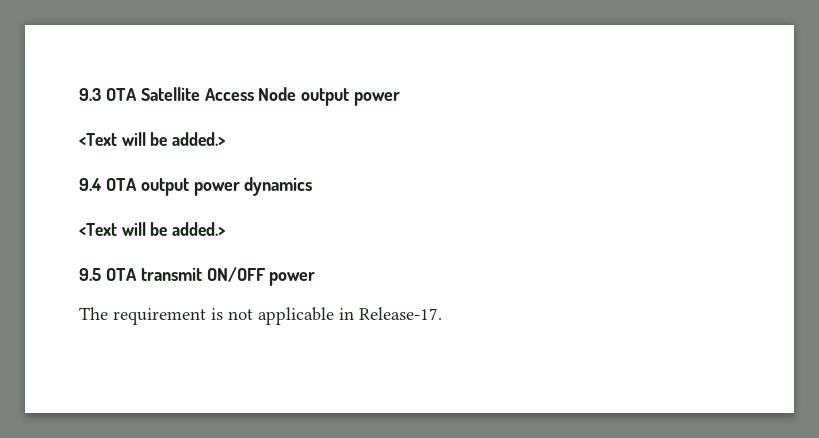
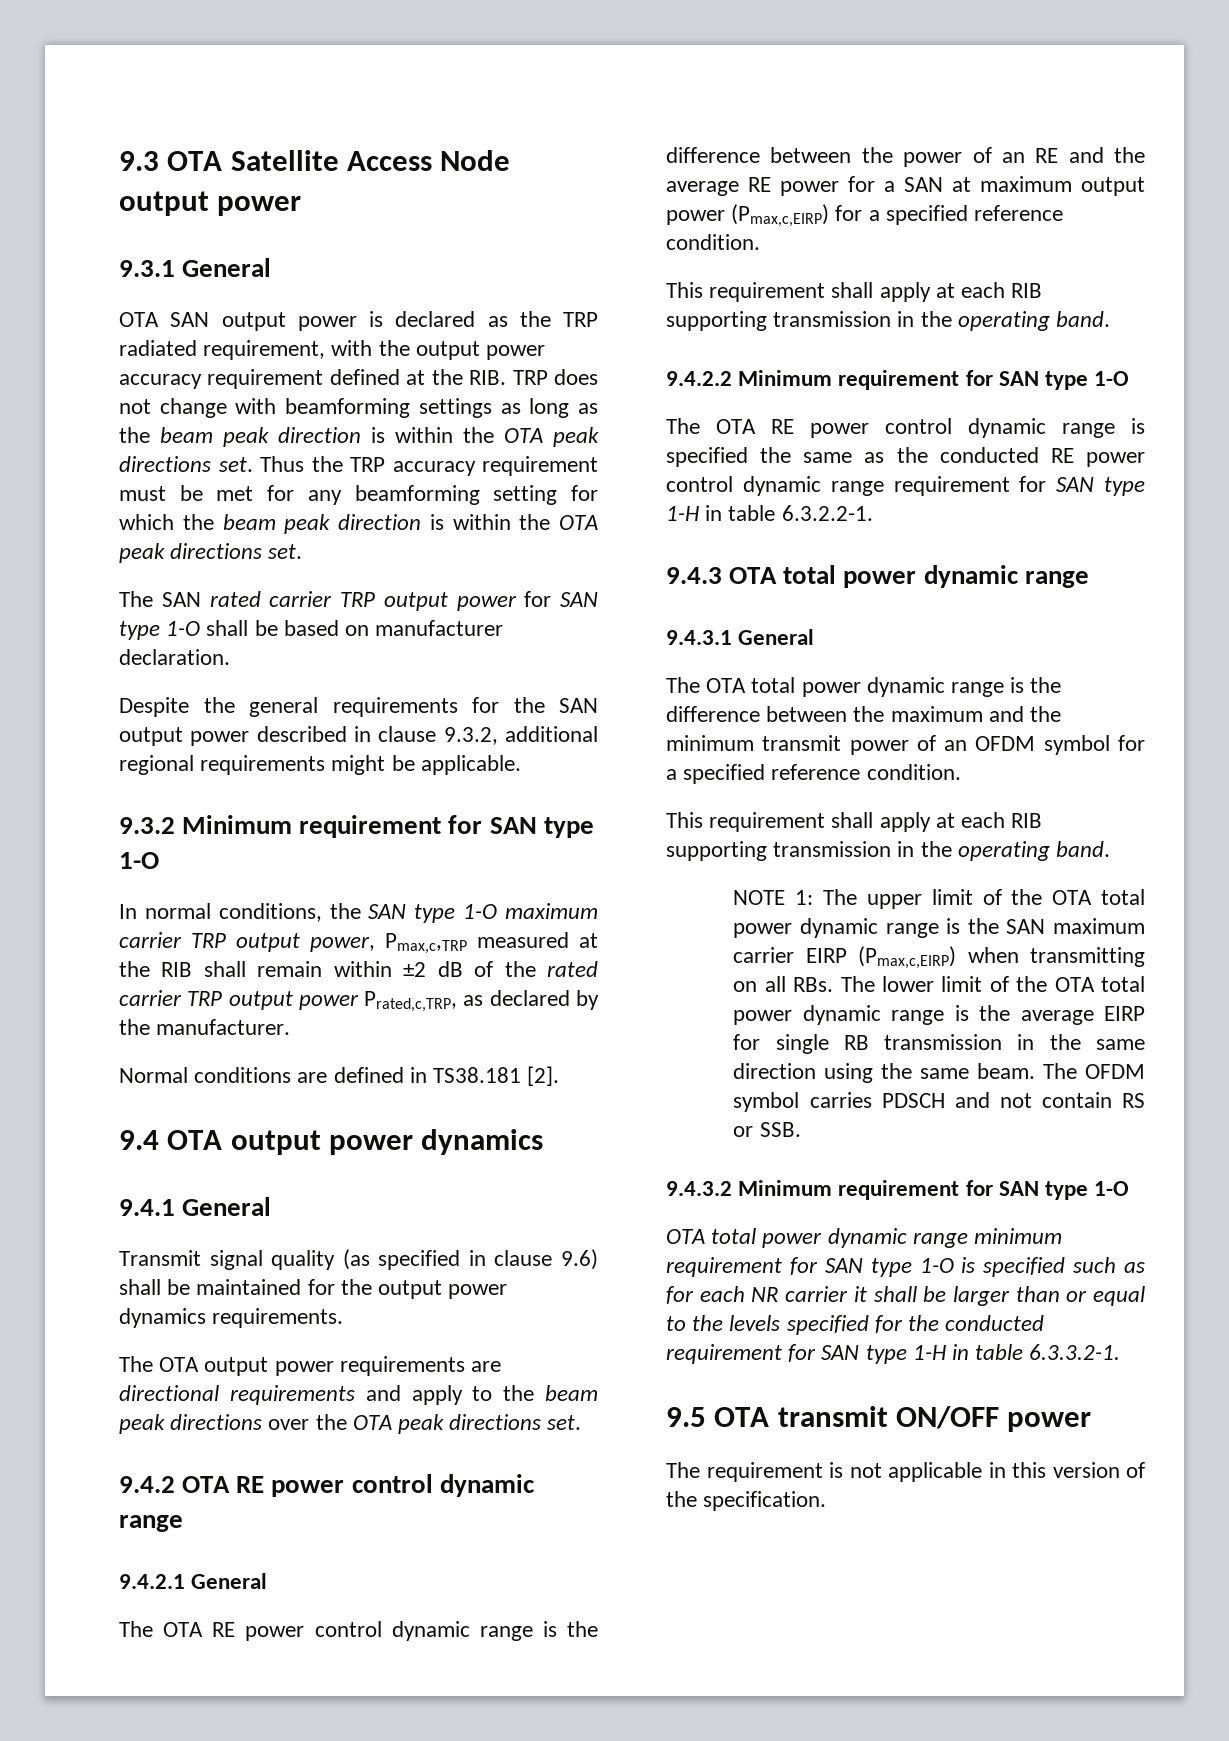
[79,132,226,146] <Text will be added.> -> [119,258,272,277] [119,311,598,331] [119,340,546,360] [119,369,599,389] [119,398,598,418] [119,427,599,447] [119,456,598,476] [119,485,598,505] [119,514,598,534] [119,543,303,563] [119,591,598,611] [119,620,504,640] [119,649,230,665] [119,697,598,717] [119,726,598,746] [119,755,521,775] [119,815,594,838] [119,852,159,869] [119,903,598,923] [119,932,598,954] [119,961,598,977] [119,990,599,1012] [119,1019,291,1035] [119,1066,560,1086] 9.3.1 General // OTA SAN output power is declared as the TRP radiated requirement, with the output power accuracy requirement defined at the RIB. TRP does not change with beamforming settings as long as the beam peak direction is within the OTA peak directions set. Thus the TRP accuracy requirement must be met for any beamforming setting for which the beam peak direction is within the OTA peak directions set. // The SAN rated carrier TRP output power for SAN type 1-O shall be based on manufacturer declaration. // Despite the general requirements for the SAN output power described in clause 9.3.2, additional regional requirements might be applicable. // 9.3.2 Minimum requirement for SAN type 1-O // In normal conditions, the SAN type 1-O maximum carrier TRP output power, Pmax,c,TRP measured at the RIB shall remain within ±2 dB of the rated carrier TRP output power Prated,c,TRP, as declared by the manufacturer. // Normal conditions are defined in TS38.181 [2].
[79,222,226,236] <Text will be added.> -> [119,1197,272,1216] [119,1249,598,1270] [119,1279,508,1299] [119,1308,344,1328] [119,1356,502,1376] [119,1385,598,1405] [119,1414,582,1434] [119,1474,535,1497] [119,1515,183,1532] [119,1573,268,1589] [119,1621,598,1641] [666,147,1145,167] [666,176,1145,196] [666,204,1064,227] [666,234,760,250] [666,282,1043,302] [666,311,1111,331] [666,370,1130,390] [666,418,1145,438] [666,447,1145,467] [666,476,1145,496] [666,505,873,521] [666,565,1089,588] [666,629,815,645] [666,677,1062,697] [666,706,1062,722] [666,735,1145,755] [666,764,961,784] [666,812,1043,832] [666,841,1111,861] [733,889,1145,909] [733,918,1145,938] [733,946,1145,969] [733,976,1145,992] [733,1005,1145,1025] [733,1034,1145,1054] [733,1063,1145,1083] [733,1092,1145,1112] [733,1122,801,1137] [666,1180,1130,1200] [666,1228,1063,1248] [666,1257,1145,1277] [666,1286,1145,1306] [666,1315,1045,1335] [666,1344,1121,1364] 9.4.1 General // Transmit signal quality (as specified in clause 9.6) shall be maintained for the output power dynamics requirements. // The OTA output power requirements are directional requirements and apply to the beam peak directions over the OTA peak directions set. // 9.4.2 OTA RE power control dynamic range // 9.4.2.1 General // The OTA RE power control dynamic range is the difference between the power of an RE and the average RE power for a SAN at maximum output power (Pmax,c,EIRP) for a specified reference condition. // This requirement shall apply at each RIB supporting transmission in the operating band. // 9.4.2.2 Minimum requirement for SAN type 1-O // The OTA RE power control dynamic range is specified the same as the conducted RE power control dynamic range requirement for SAN type 1-H in table 6.3.2.2-1. // 9.4.3 OTA total power dynamic range // 9.4.3.1 General // The OTA total power dynamic range is the difference between the maximum and the minimum transmit power of an OFDM symbol for a specified reference condition. // This requirement shall apply at each RIB supporting transmission in the operating band. // NOTE 1: The upper limit of the OTA total power dynamic range is the SAN maximum carrier EIRP (Pmax,c,EIRP) when transmitting on all RBs. The lower limit of the OTA total power dynamic range is the average EIRP for single RB transmission in the same direction using the same beam. The OFDM symbol carries PDSCH and not contain RS or SSB. // 9.4.3.2 Minimum requirement for SAN type 1-O // OTA total power dynamic range minimum requirement for SAN type 1-O is specified such as for each NR carrier it shall be larger than or equal to the levels specified for the conducted requirement for SAN type 1-H in table 6.3.3.2-1.
[359,307,442,320] Release-17. -> [1012,1462,1145,1478] [666,1491,827,1511] this version of the specification.

